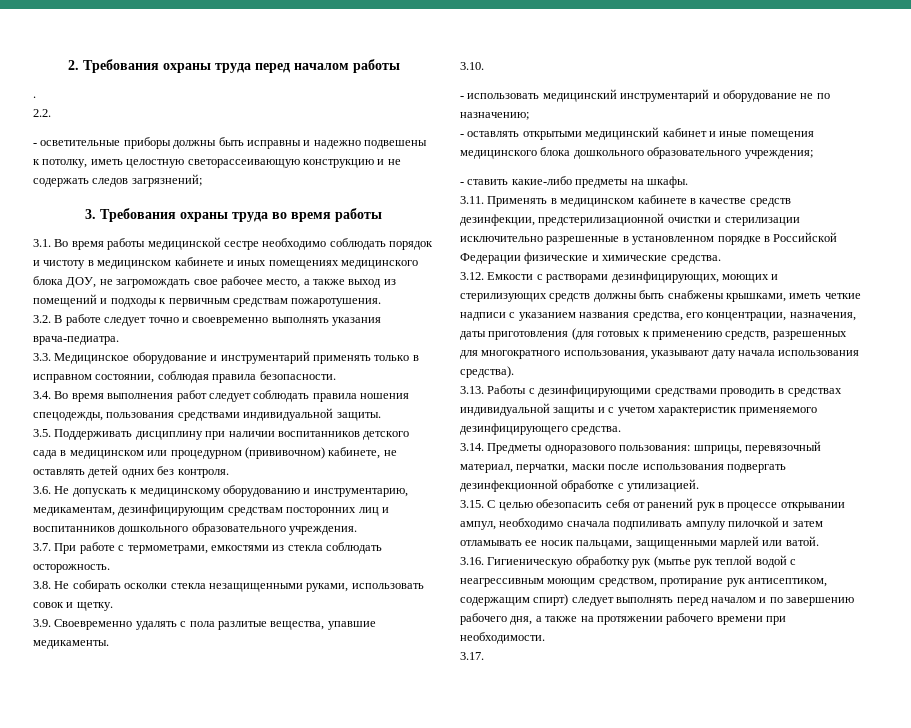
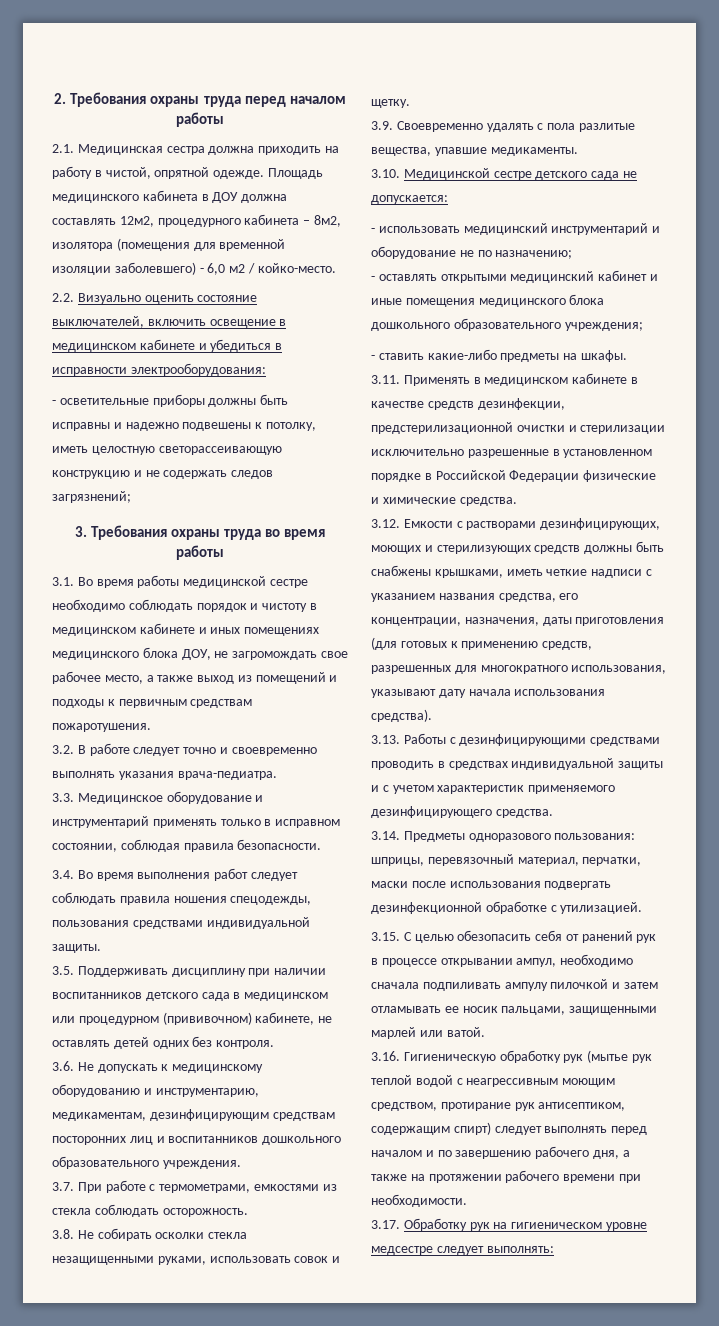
[33,96,36,98] [33,109,51,117] . // 2.2. -> [52,144,339,155] [52,166,323,179] [52,190,288,203] [52,214,341,227] [52,238,286,251] [52,262,336,275] [52,293,258,304] [52,316,287,328] [52,339,283,352] [52,363,266,376] 2.1. Медицинская сестра должна приходить на работу в чистой, опрятной одежде. Площадь медицинского кабинета в ДОУ должна составлять 12м2, процедурного кабинета – 8м2, изолятора (помещения для временной изоляции заболевшего) - 6,0 м2 / койко-место. // 2.2. Визуально оценить состояние выключателей, включить освещение в медицинском кабинете и убедиться в исправности электрооборудования:
(484, 66) none -> [403,168,637,180] [371,195,448,204] Медицинской сестре детского сада не допускается:
(484, 656) none -> [403,1218,647,1231] [371,1246,554,1255] Обработку рук на гигиеническом уровне медсестре следует выполнять:

